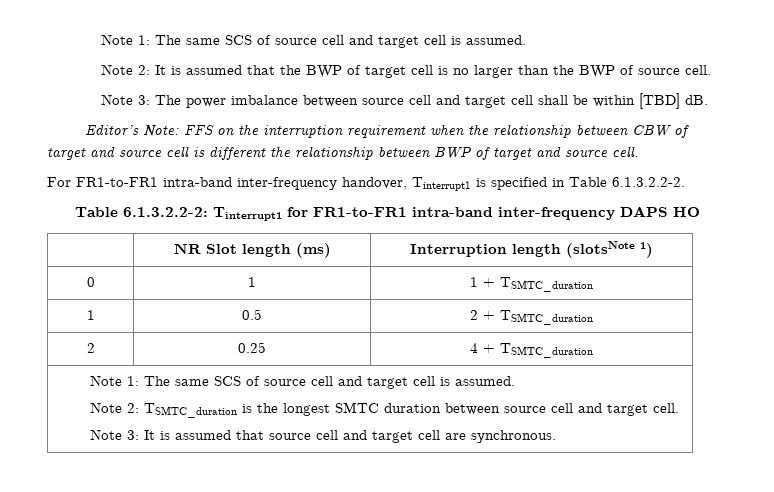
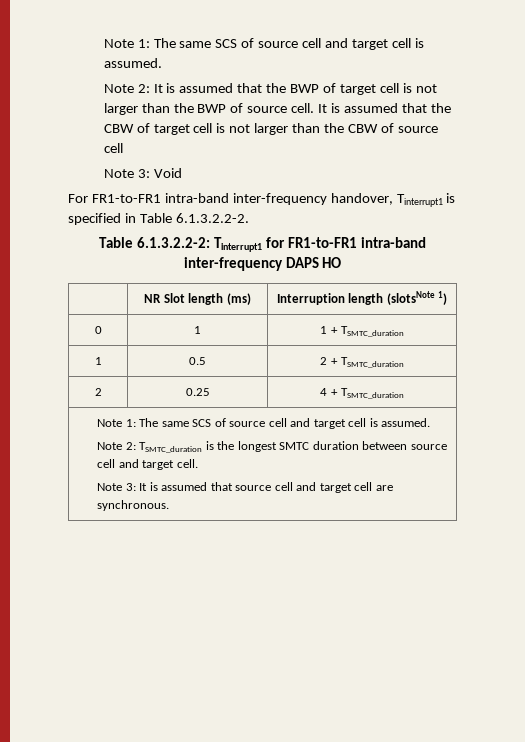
[453,68,470,75] no -> [415,84,437,93] not
[101,93,709,109] [85,124,690,138] [47,146,639,160] // Note 3: The power imbalance between source cell and target cell shall be within [TBD] dB. // Editor’s Note: FFS on the interruption requirement when the relationship between CBW of target and source cell is different the relationship between BWP of target and source cell. -> [318,103,451,113] [103,123,438,135] [103,143,123,153] [103,168,182,178] It is assumed that the CBW of target cell is not larger than the CBW of source cell // Note 3: Void

